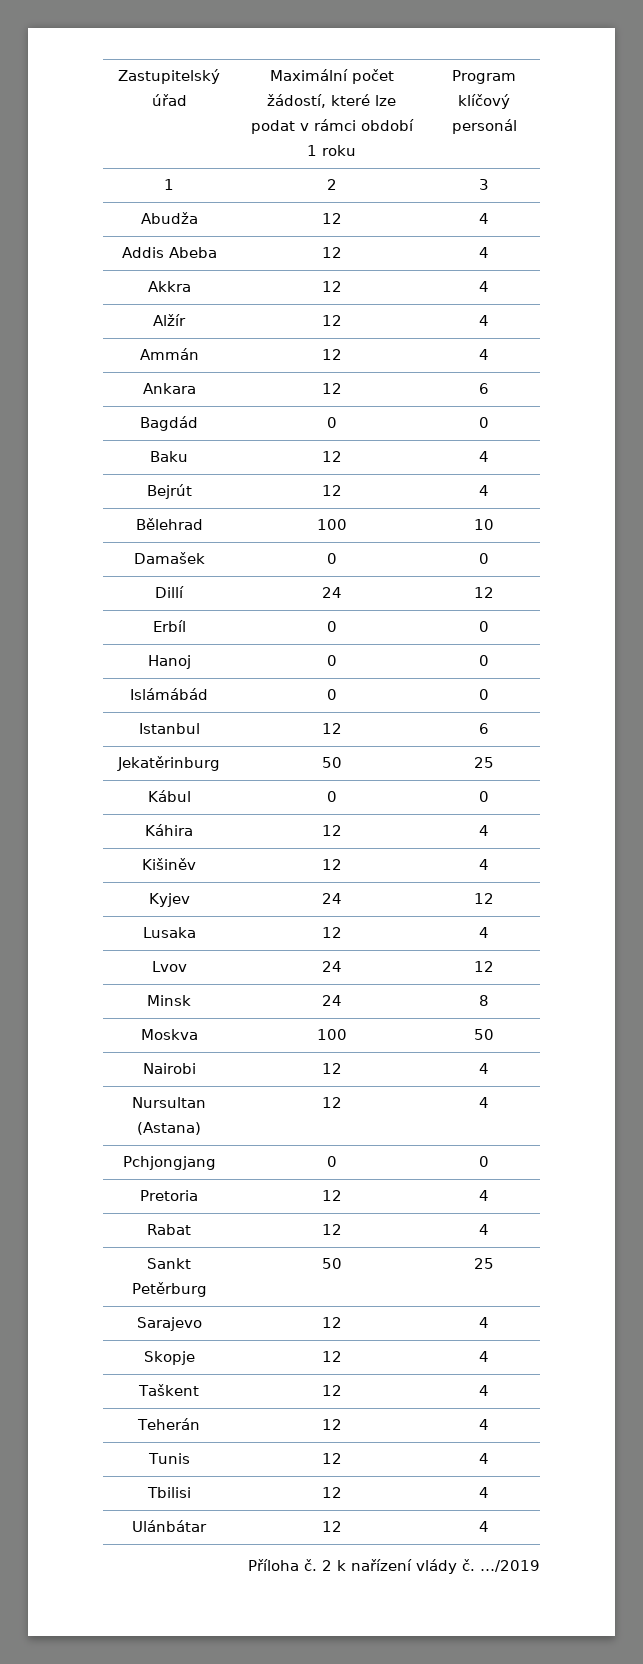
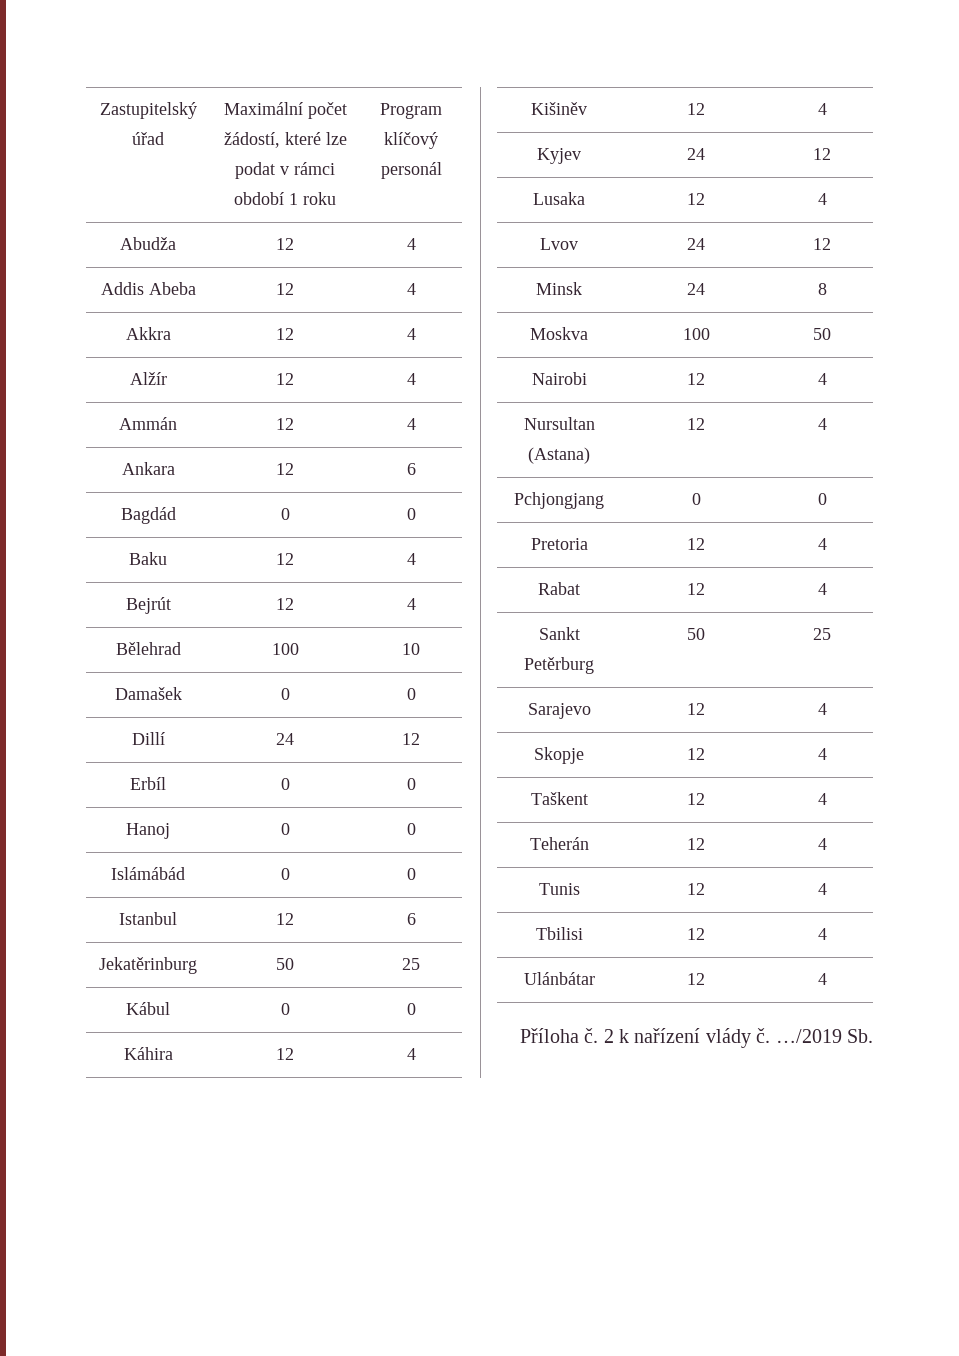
[164,179,174,190] [326,179,337,190] [479,179,489,190] // 1 | 2 | 3 -> (442, 170) none
(540, 1566) none -> [847,1029,873,1043] Sb.

